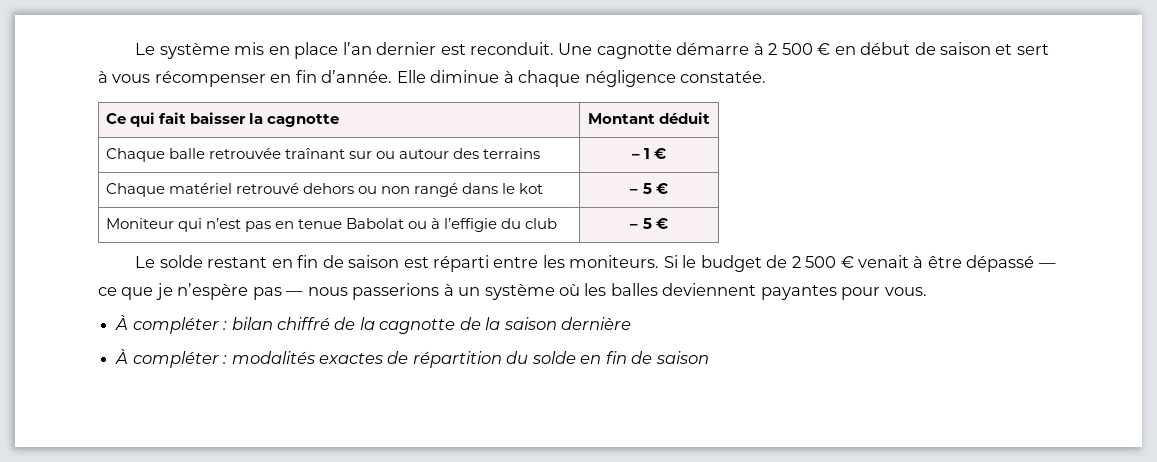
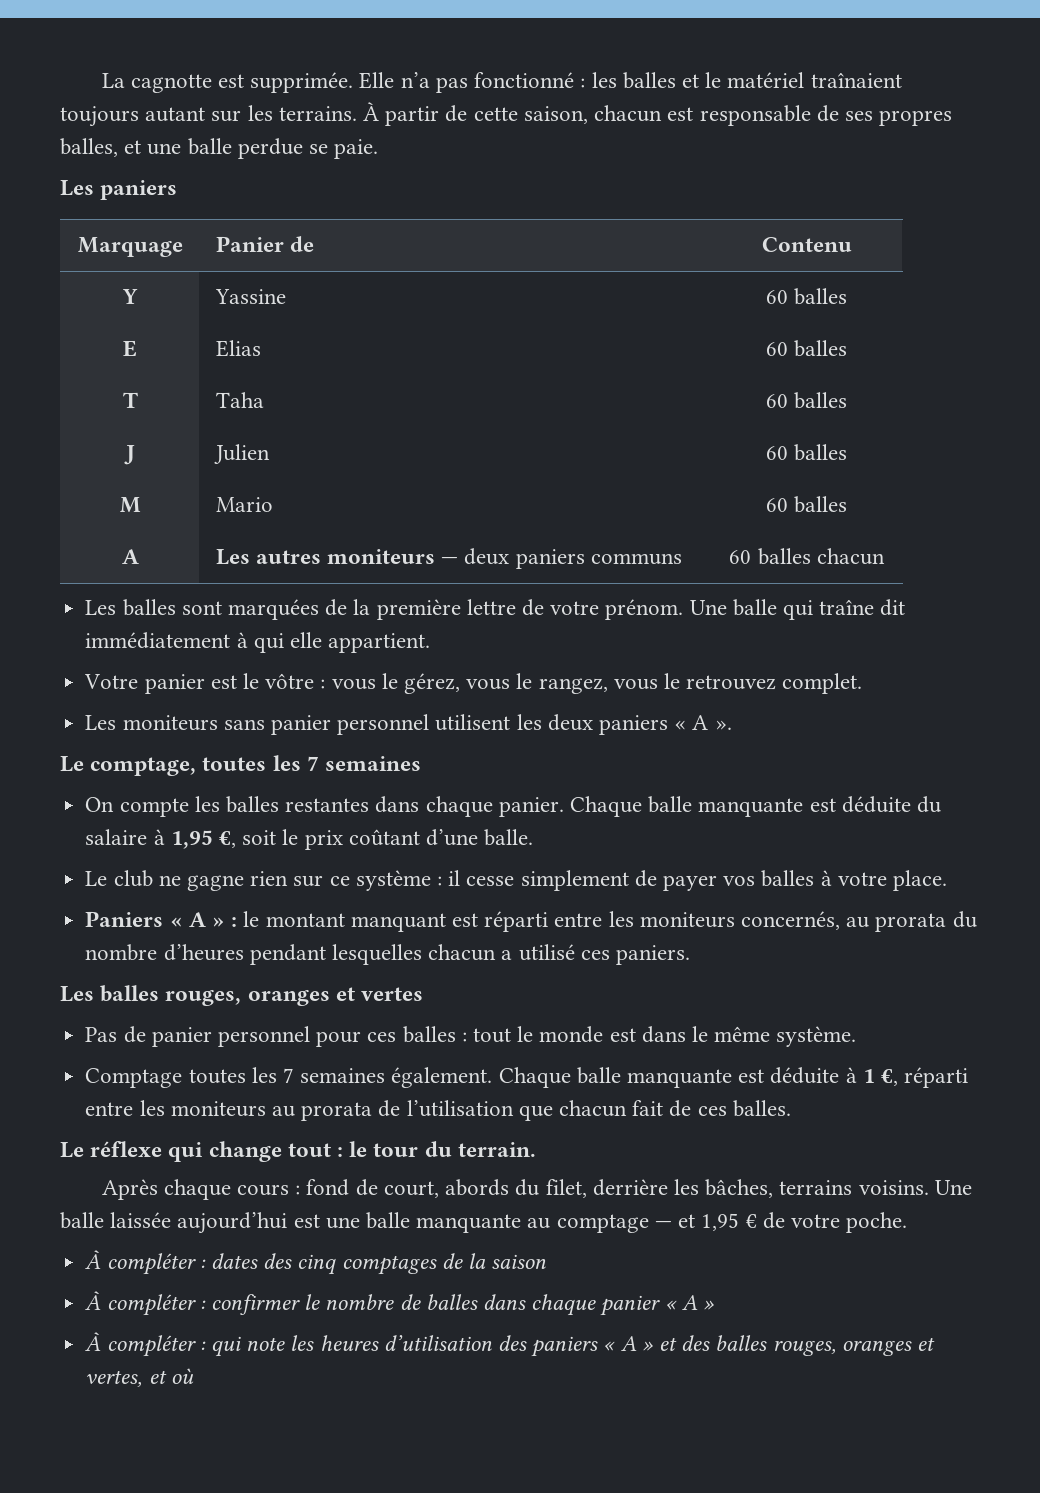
[135,42,1049,59] [98,70,767,87] [105,112,339,127] [587,112,711,124] [105,148,541,162] [631,148,667,159] [105,183,544,197] [630,183,668,194] [105,218,558,232] [630,218,668,229] [135,255,1056,272] [98,283,927,300] [115,315,456,334] Le système mis en place l’an dernier est reconduit. Une cagnotte démarre à 2 500 € en début de saison et sert à vous récompenser en fin d’année. Elle diminue à chaque négligence constatée. // Ce qui fait baisser la cagnotte | Montant déduit // Chaque balle retrouvée traînant sur ou autour des terrains | – 1 € // Chaque matériel retrouvé dehors ou non rangé dans le kot | – 5 € // Moniteur qui n’est pas en tenue Babolat ou à l’effigie du club | – 5 € // Le solde restant en fin de saison est réparti entre les moniteurs. Si le budget de 2 500 € venait à être dépassé — ce que je n’espère pas — nous passerions à un système où les balles deviennent payantes pour vous. // À compléter : bilan chiffré de la cagnotte -> [101,72,902,93] [60,102,953,127] [60,138,379,159] [60,180,178,200] [77,237,183,257] [215,236,314,252] [761,237,852,252] [122,289,138,304] [214,289,286,304] [765,288,848,305] [123,340,137,357] [215,340,261,357] [765,340,848,357] [122,392,138,408] [215,392,264,408] [765,392,848,409] [123,445,135,465] [213,444,270,464] [765,444,848,461] [119,497,141,513] [215,497,273,512] [765,496,848,513] [121,549,139,564] [215,548,682,569] [729,548,885,565] [85,599,906,620] [85,632,431,653] [84,673,863,694] [85,714,732,735] [60,755,422,776] [85,796,942,817] [85,829,534,850] [85,870,948,891] [85,911,977,932] [85,944,690,965] [60,985,424,1006] [85,1026,857,1047] [85,1067,969,1088] [85,1100,791,1121] [60,1141,536,1162] [101,1179,972,1200] [60,1212,908,1234] [85,1250,437,1275] La cagnotte est supprimée. Elle n’a pas fonctionné : les balles et le matériel traînaient toujours autant sur les terrains. À partir de cette saison, chacun est responsable de ses propres balles, et une balle perdue se paie. // Les paniers // Marquage | Panier de | Contenu // Y | Yassine | 60 balles // E | Elias | 60 balles // T | Taha | 60 balles // J | Julien | 60 balles // M | Mario | 60 balles // A | Les autres moniteurs — deux paniers communs | 60 balles chacun // Les balles sont marquées de la première lettre de votre prénom. Une balle qui traîne dit immédiatement à qui elle appartient. // Votre panier est le vôtre : vous le gérez, vous le rangez, vous le retrouvez complet. // Les moniteurs sans panier personnel utilisent les deux paniers « A ». // Le comptage, toutes les 7 semaines // On compte les balles restantes dans chaque panier. Chaque balle manquante est déduite du salaire à 1,95 €, soit le prix coûtant d’une balle. // Le club ne gagne rien sur ce système : il cesse simplement de payer vos balles à votre place. // Paniers « A » : le montant manquant est réparti entre les moniteurs concernés, au prorata du nombre d’heures pendant lesquelles chacun a utilisé ces paniers. // Les balles rouges, oranges et vertes // Pas de panier personnel pour ces balles : tout le monde est dans le même système. // Comptage toutes les 7 semaines également. Chaque balle manquante est déduite à 1 €, réparti entre les moniteurs au prorata de l’utilisation que chacun fait de ces balles. // Le réflexe qui change tout : le tour du terrain. // Après chaque cours : fond de court, abords du filet, derrière les bâches, terrains voisins. Une balle laissée aujourd’hui est une balle manquante au comptage — et 1,95 € de votre poche. // À compléter : dates des cinq comptages
[561,317,632,330] [115,349,709,368] dernière // À compléter : modalités exactes de répartition du solde en fin de saison -> [85,1291,715,1316] [85,1332,936,1357] [85,1368,194,1387] // À compléter : confirmer le nombre de balles dans chaque panier « A » // À compléter : qui note les heures d’utilisation des paniers « A » et des balles rouges, oranges et vertes, et où

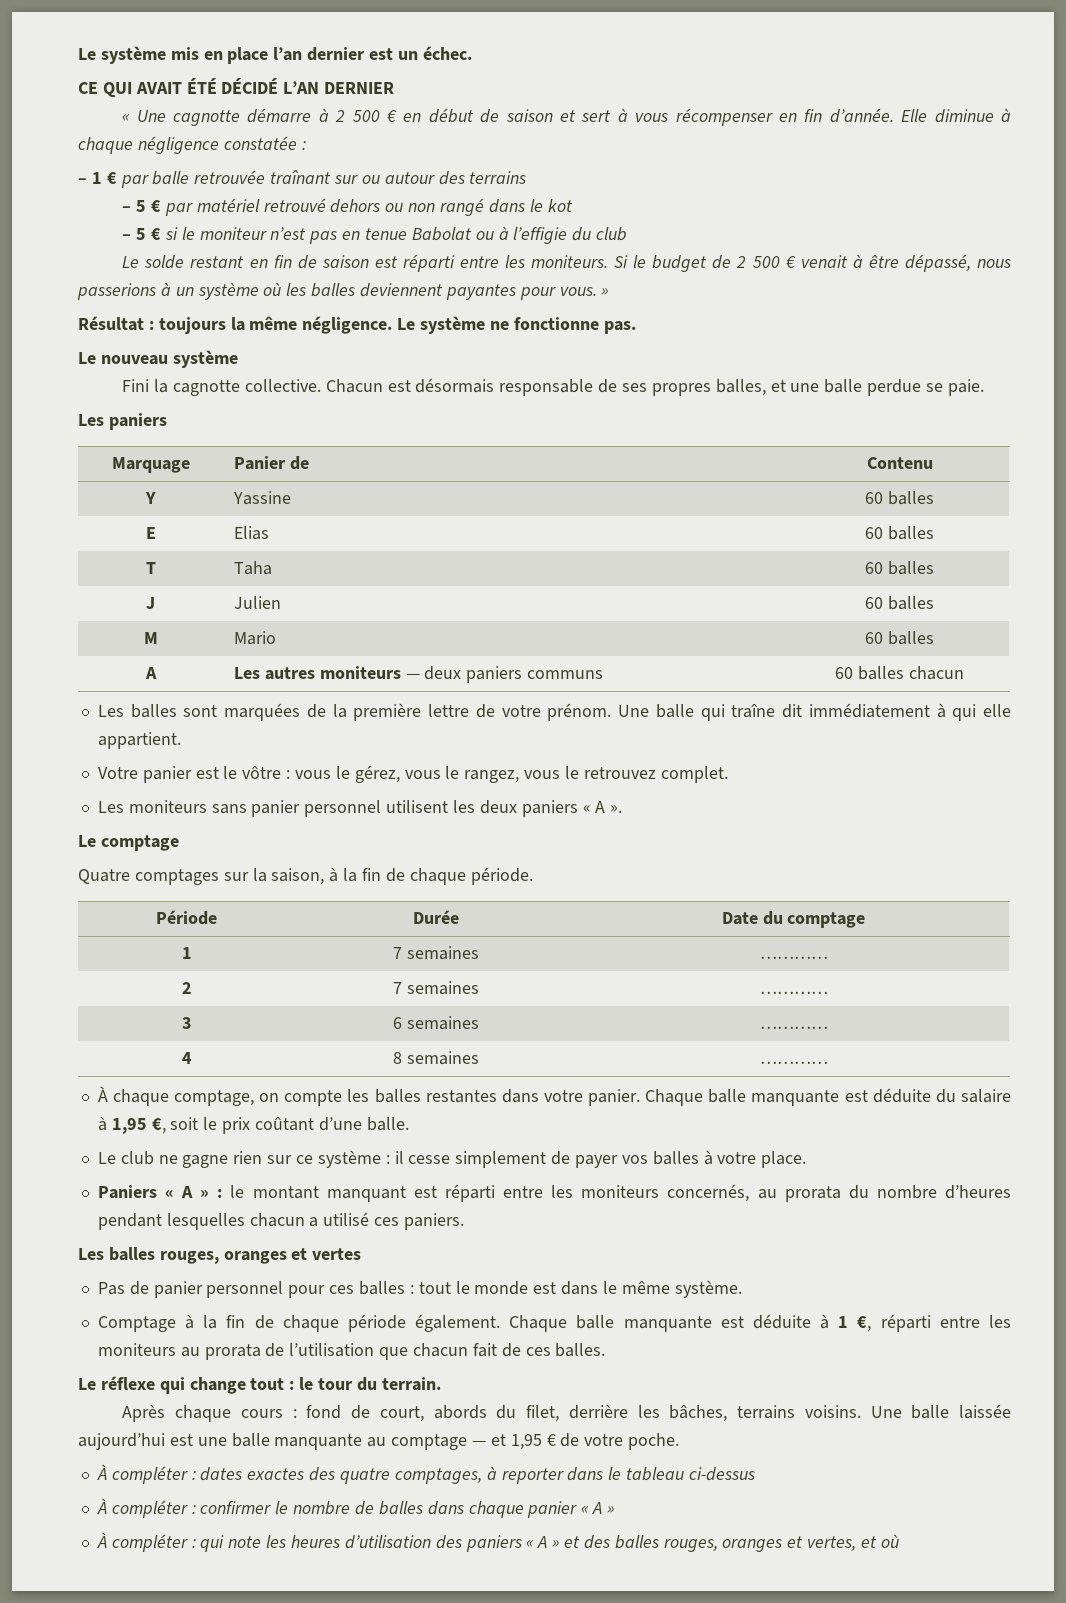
[101,72,902,93] [60,102,694,127] La cagnotte est supprimée. Elle n’a pas fonctionné : les balles et le matériel traînaient toujours autant sur les terrains. À partir de cette saison, chacun est -> [78,46,472,64] [78,78,395,98] [122,108,1012,126] [78,136,306,154] [78,170,527,188] [122,198,573,216] [122,226,628,244] [122,254,1011,272] [77,282,609,300] [78,316,636,334] [78,350,238,368] [122,378,495,396] Le système mis en place l’an dernier est un échec. // CE QUI AVAIT ÉTÉ DÉCIDÉ L’AN DERNIER // « Une cagnotte démarre à 2 500 € en début de saison et sert à vous récompenser en fin d’année. Elle diminue à chaque négligence constatée : // – 1 € par balle retrouvée traînant sur ou autour des terrains // – 5 € par matériel retrouvé dehors ou non rangé dans le kot // – 5 € si le moniteur n’est pas en tenue Babolat ou à l’effigie du club // Le solde restant en fin de saison est réparti entre les moniteurs. Si le budget de 2 500 € venait à être dépassé, nous passerions à un système où les balles deviennent payantes pour vous. » // Résultat : toujours la même négligence. Le système ne fonctionne pas. // Le nouveau système // Fini la cagnotte collective. Chacun est désormais
[90,755,422,776] [85,797,115,812] comptage, toutes les 7 semaines // On -> [100,835,179,851] [78,867,533,885] [156,910,217,925] [413,910,459,924] [721,911,866,928] [181,947,192,959] [393,946,479,960] [759,956,828,959] [181,982,192,994] [393,981,479,995] [759,991,828,994] [181,1017,192,1029] [393,1016,479,1030] [759,1026,828,1029] [181,1052,192,1064] [393,1051,479,1065] [759,1061,828,1064] [97,1086,280,1106] comptage // Quatre comptages sur la saison, à la fin de chaque période. // Période | Durée | Date du comptage // 1 | 7 semaines | ………… // 2 | 7 semaines | ………… // 3 | 6 semaines | ………… // 4 | 8 semaines | ………… // À chaque comptage, on
[425,796,493,817] chaque -> [543,1090,583,1102] votre
[188,1067,386,1084] toutes les 7 semaines -> [184,1314,406,1332] à la fin de chaque période
[263,1253,547,1275] des cinq comptages de la saison -> [247,1466,755,1484] exactes des quatre comptages, à reporter dans le tableau ci-dessus

